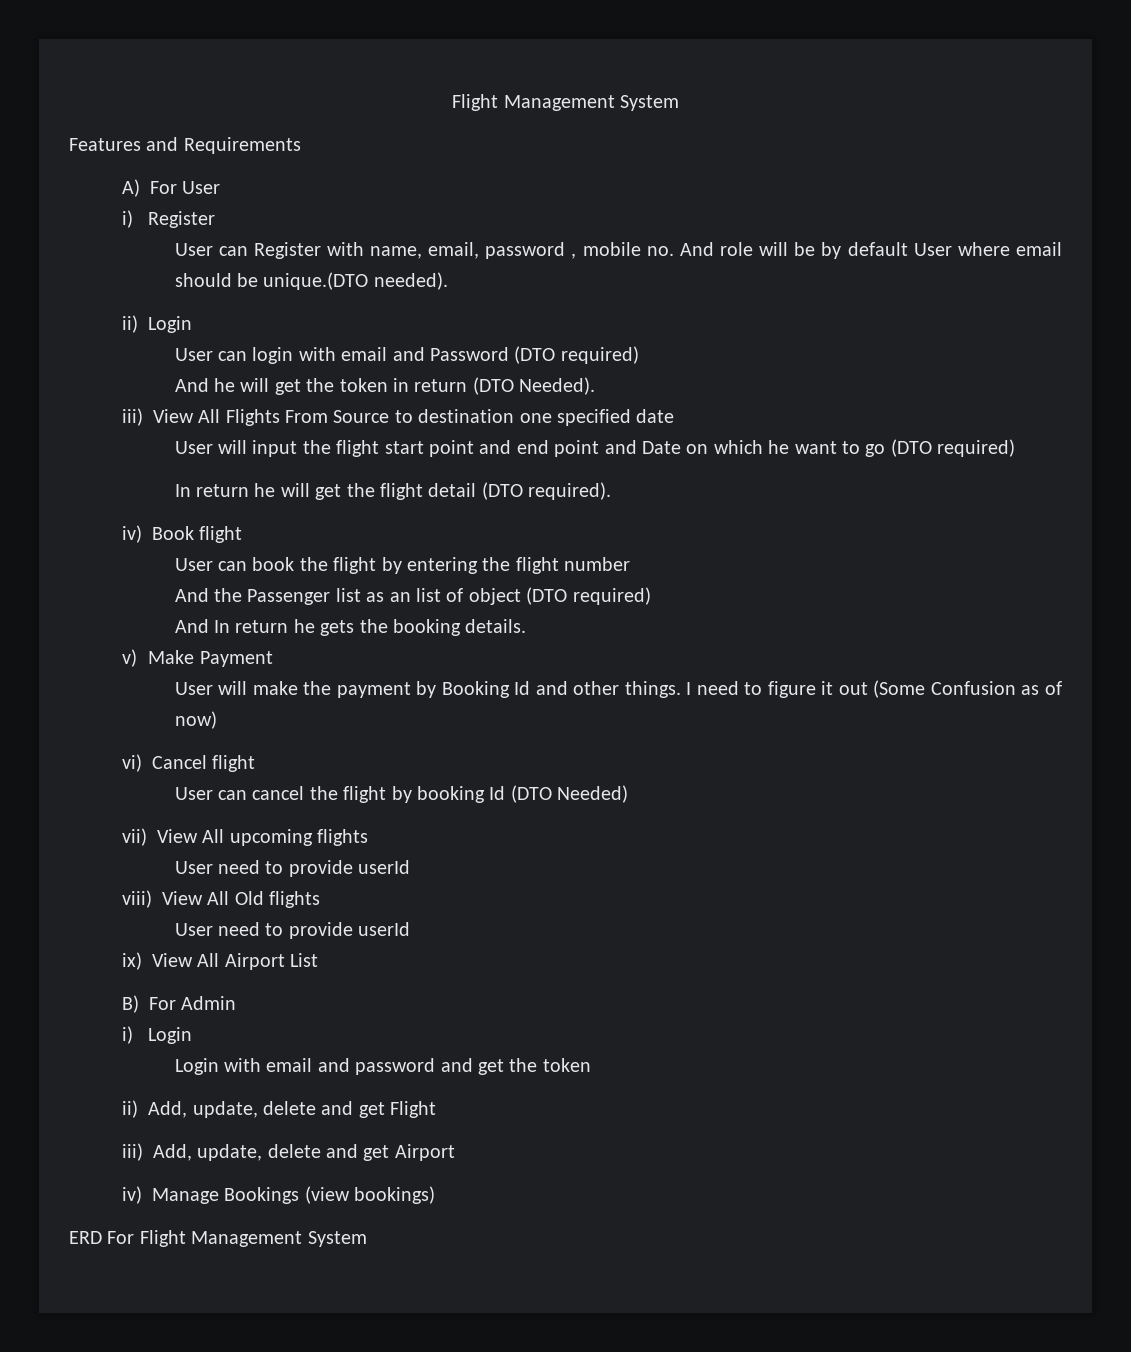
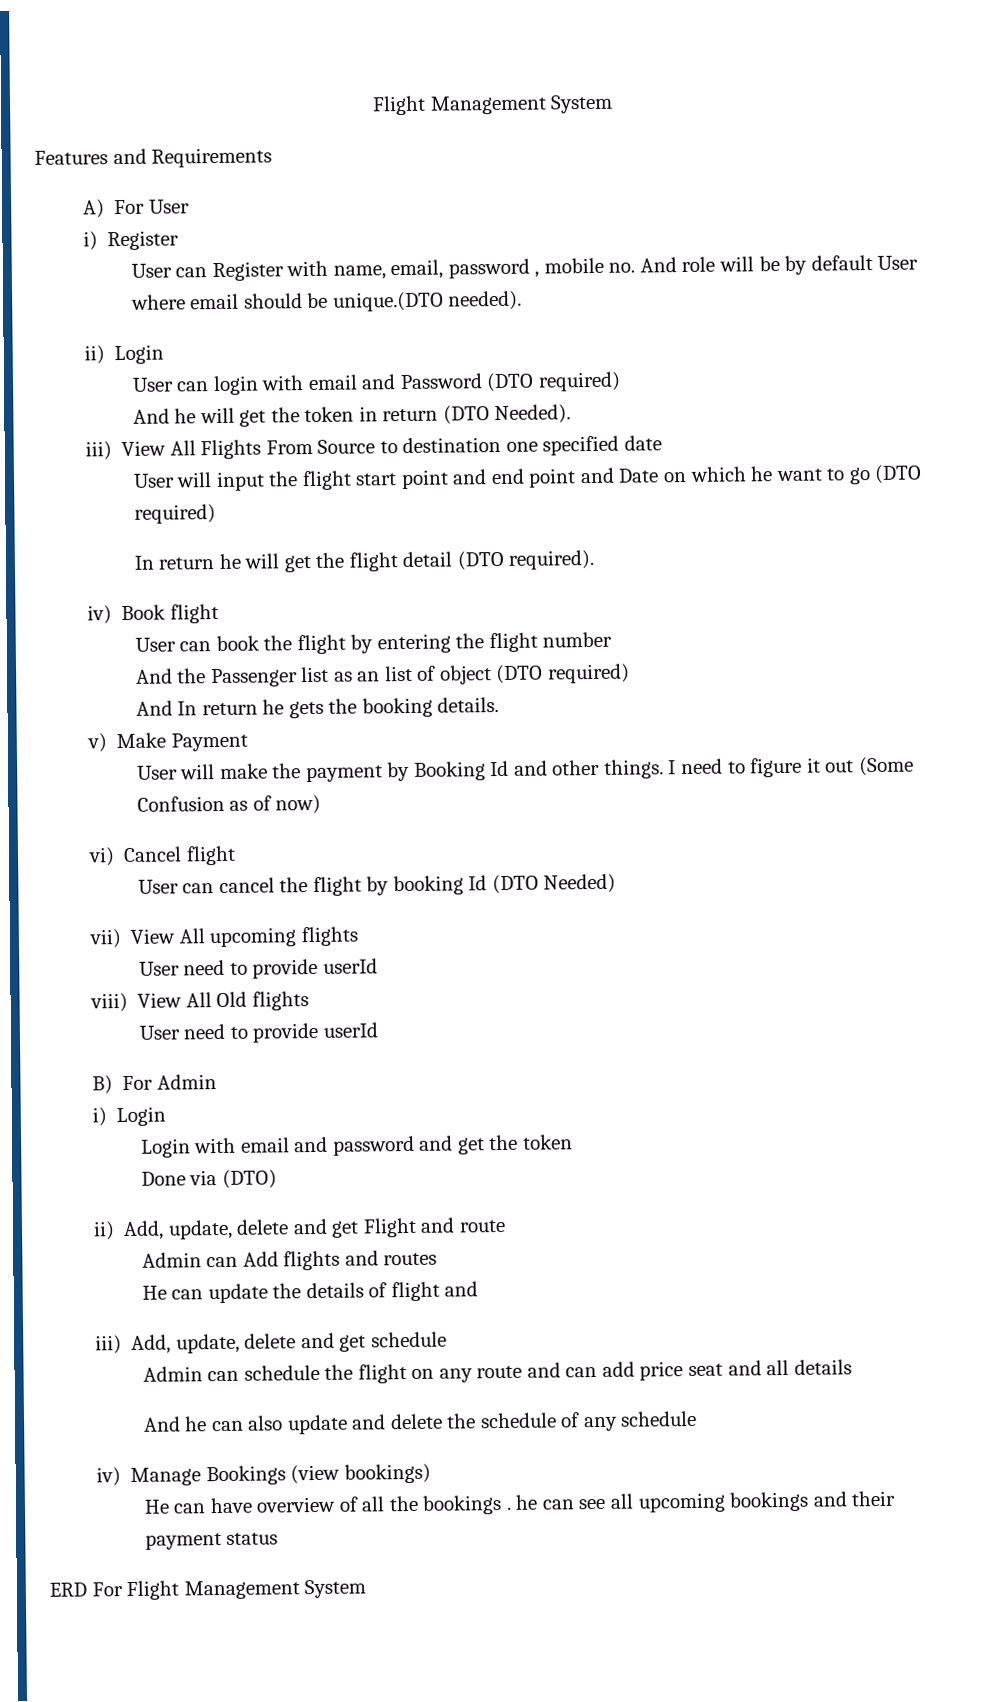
[121,952,318,970] // ix) View All Airport List -> (378, 1030) none
(591, 1065) none -> [140,1169,277,1189] // Done via (DTO)
(437, 1109) none -> [420,1217,506,1233] [141,1250,438,1271] [141,1281,479,1304] and route // Admin can Add flights and routes // He can update the details of flight and
[394,1144,455,1161] Airport -> [370,1331,447,1348] [142,1359,852,1384] [143,1410,698,1435] schedule // Admin can schedule the flight on any route and can add price seat and all details // And he can also update and delete the schedule of any schedule
(435, 1195) none -> [143,1490,896,1515] [144,1532,279,1550] // He can have overview of all the bookings . he can see all upcoming bookings and their payment status

